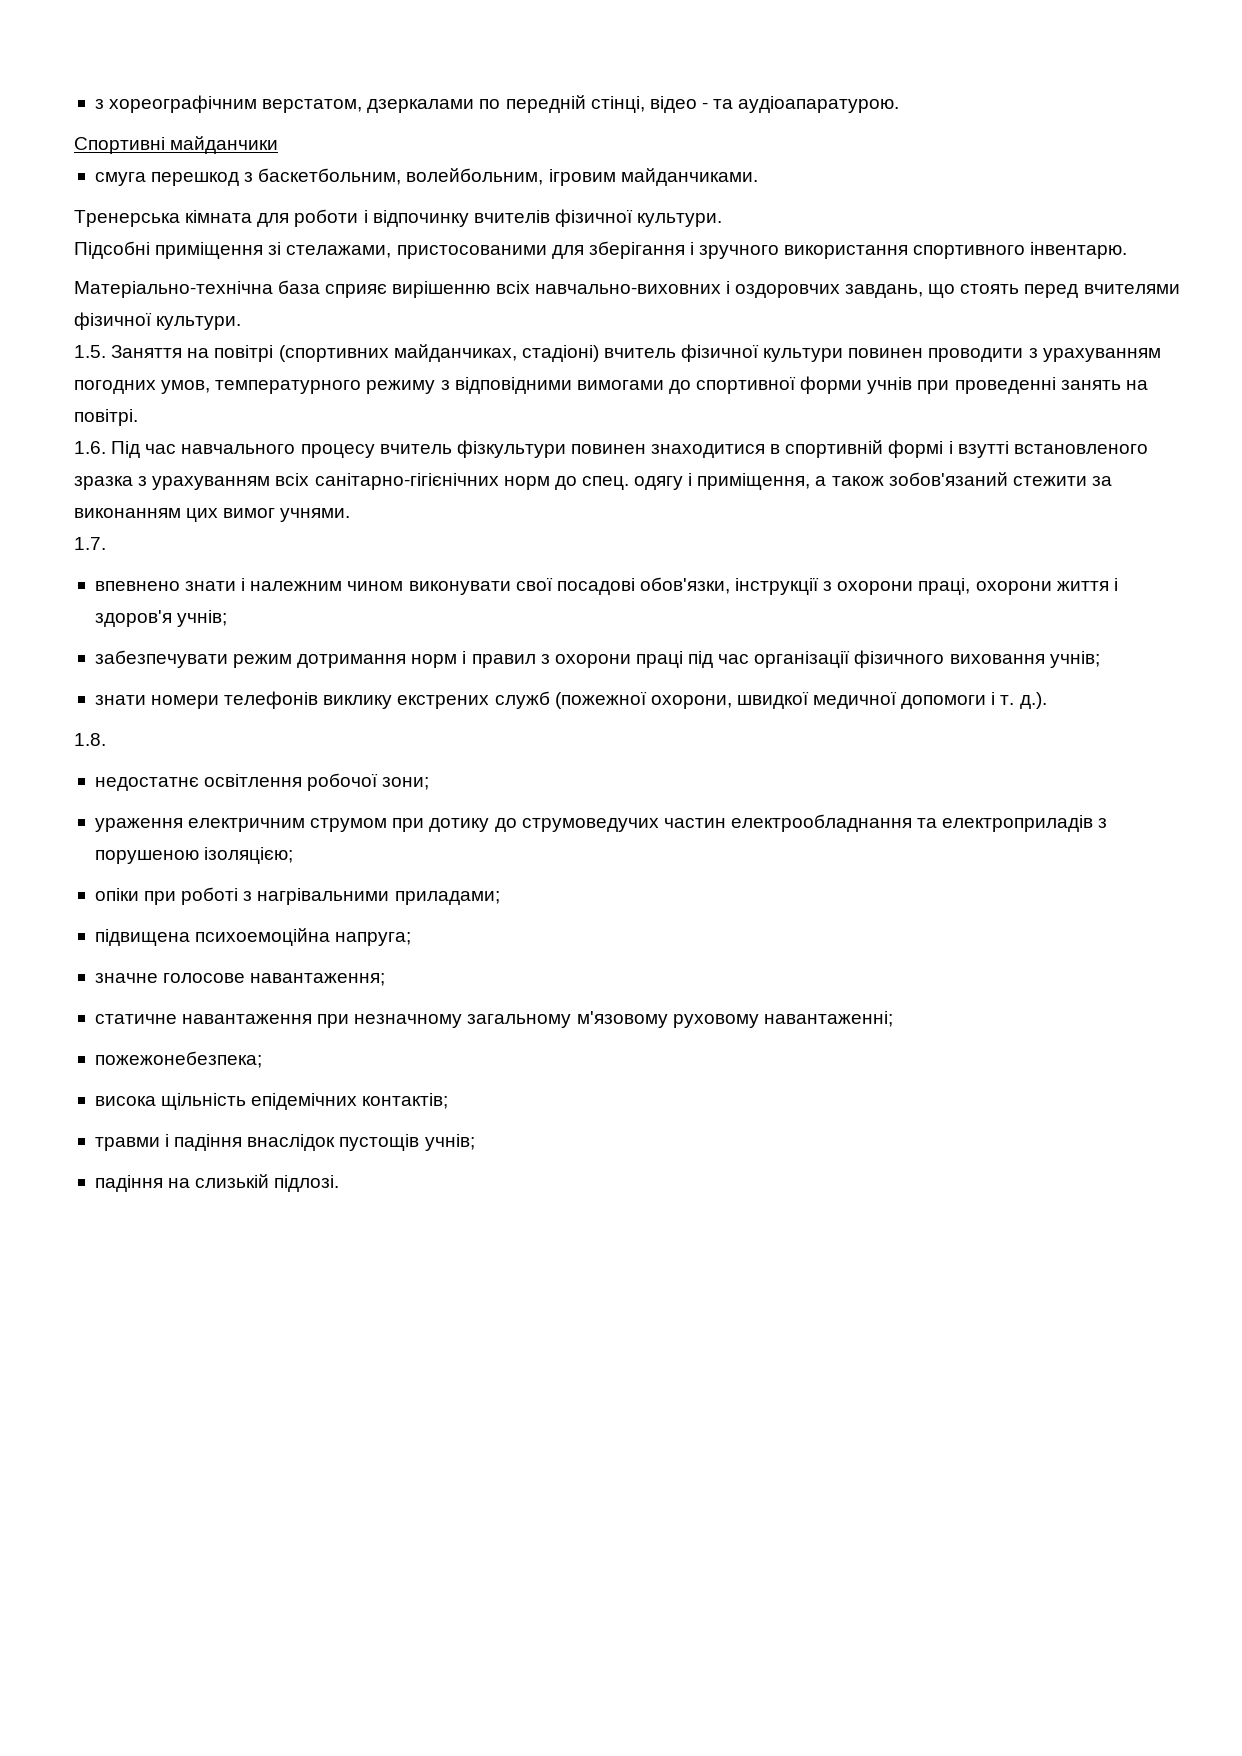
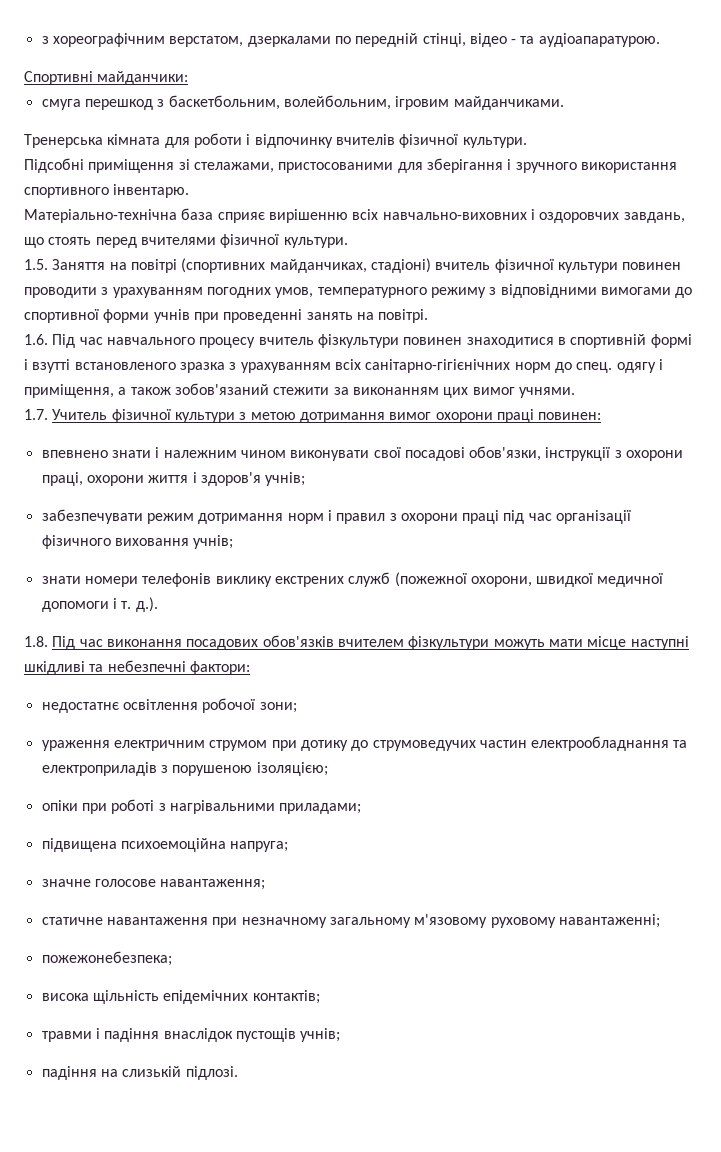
[170,136,279,154] майданчики -> [97,71,189,85] майданчики:
(106, 543) none -> [52,409,602,423] Учитель фізичної культури з метою дотримання вимог охорони праці повинен:
(106, 739) none -> [52,635,689,650] [24,660,250,675] Під час виконання посадових обов'язків вчителем фізкультури можуть мати місце наступні шкідливі та небезпечні фактори:

